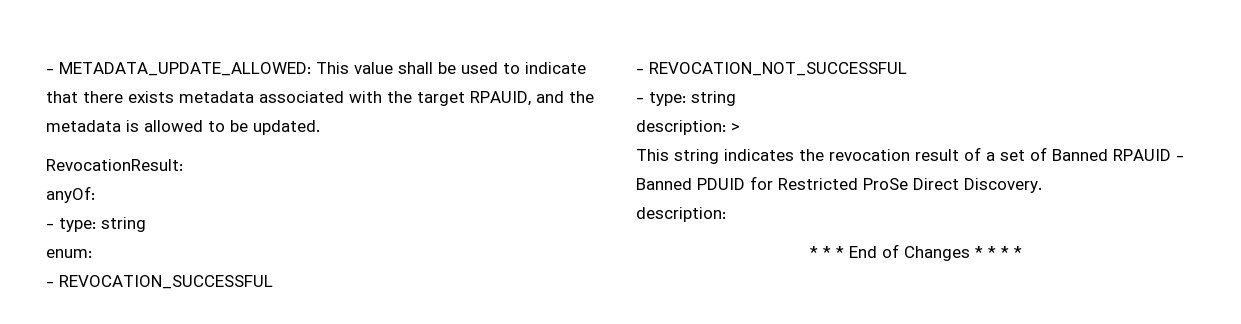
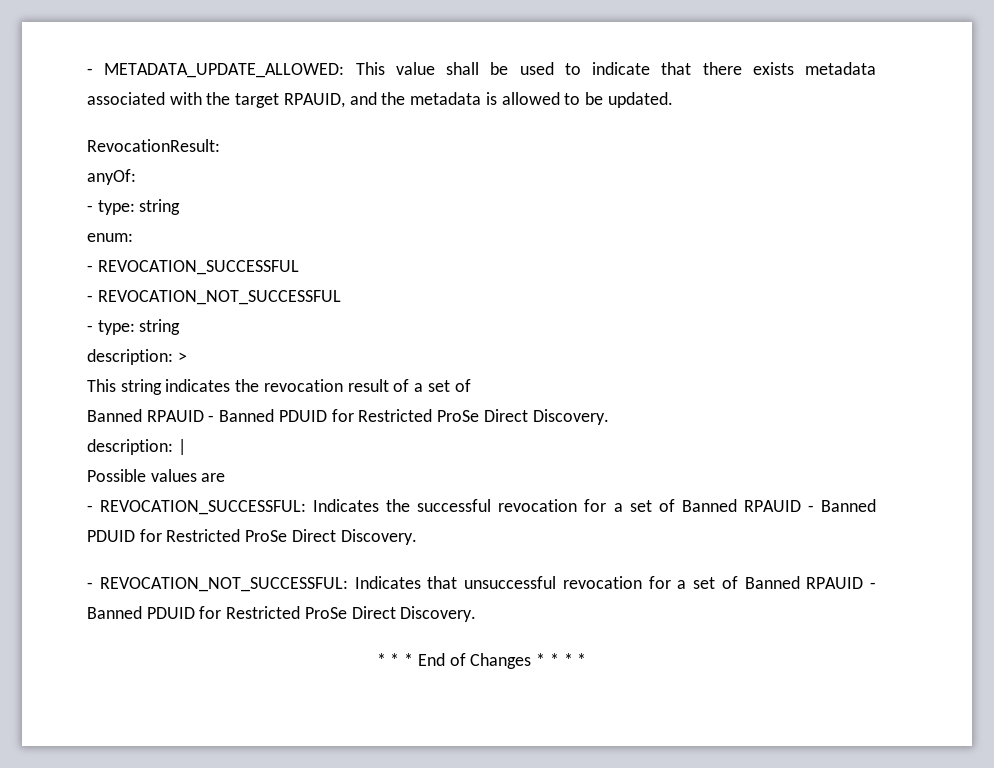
(1047, 154) none -> (471, 385) //
(726, 214) none -> [177,439,186,455] [87,469,226,482] [87,499,877,515] [87,529,417,545] [87,576,876,592] [87,606,477,622] | // Possible values are // - REVOCATION_SUCCESSFUL: Indicates the successful revocation for a set of Banned RPAUID - Banned PDUID for Restricted ProSe Direct Discovery. // - REVOCATION_NOT_SUCCESSFUL: Indicates that unsuccessful revocation for a set of Banned RPAUID - Banned PDUID for Restricted ProSe Direct Discovery.

